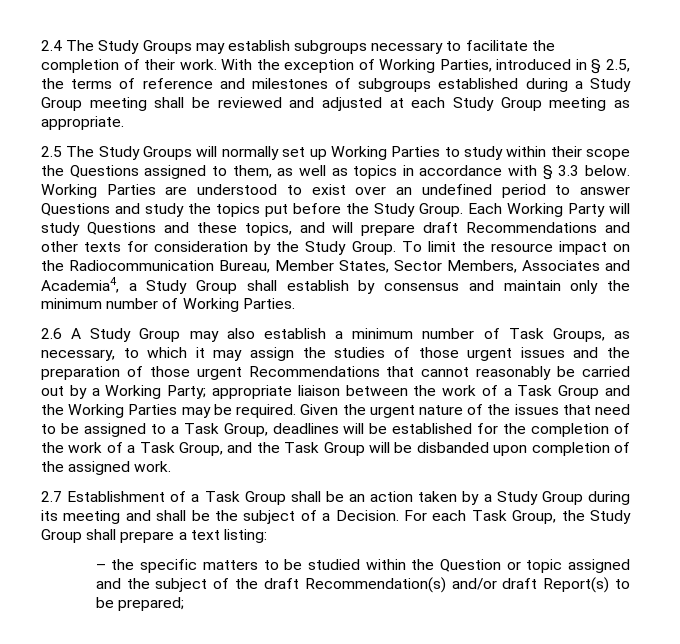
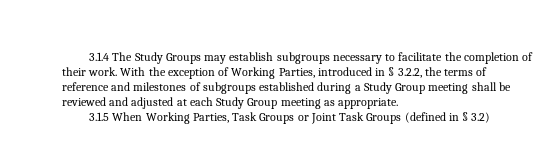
[41,40,62,51] 2.4 -> [89,52,110,61] 3.1.4
[606,59,631,72] 2.5, -> [397,68,422,78] 3.2.2,
[41,146,630,160] [41,165,631,180] [41,184,631,198] [41,203,630,217] [41,222,630,236] [41,241,631,255] [41,260,630,273] [41,277,631,294] [41,298,295,312] [41,328,630,342] [41,347,631,361] [41,366,631,380] [41,385,630,399] [41,404,630,418] [41,423,631,437] [41,442,630,456] [41,461,172,475] [41,491,630,505] [41,510,631,524] [41,529,267,543] [95,559,630,573] [95,577,630,593] [95,597,184,611] 2.5 The Study Groups will normally set up Working Parties to study within their scope the Questions assigned to them, as well as topics in accordance with § 3.3 below. Working Parties are understood to exist over an undefined period to answer Questions and study the topics put before the Study Group. Each Working Party will study Questions and these topics, and will prepare draft Recommendations and other texts for consideration by the Study Group. To limit the resource impact on the Radiocommunication Bureau, Member States, Sector Members, Associates and Academia4, a Study Group shall establish by consensus and maintain only the minimum number of Working Parties. // 2.6 A Study Group may also establish a minimum number of Task Groups, as necessary, to which it may assign the studies of those urgent issues and the preparation of those urgent Recommendations that cannot reasonably be carried out by a Working Party; appropriate liaison between the work of a Task Group and the Working Parties may be required. Given the urgent nature of the issues that need to be assigned to a Task Group, deadlines will be established for the completion of the work of a Task Group, and the Task Group will be disbanded upon completion of the assigned work. // 2.7 Establishment of a Task Group shall be an action taken by a Study Group during its meeting and shall be the subject of a Decision. For each Task Group, the Study Group shall prepare a text listing: // – the specific matters to be studied within the Question or topic assigned and the subject of the draft Recommendation(s) and/or draft Report(s) to be prepared; -> [89,112,491,124] 3.1.5 When Working Parties, Task Groups or Joint Task Groups (defined in § 3.2)

